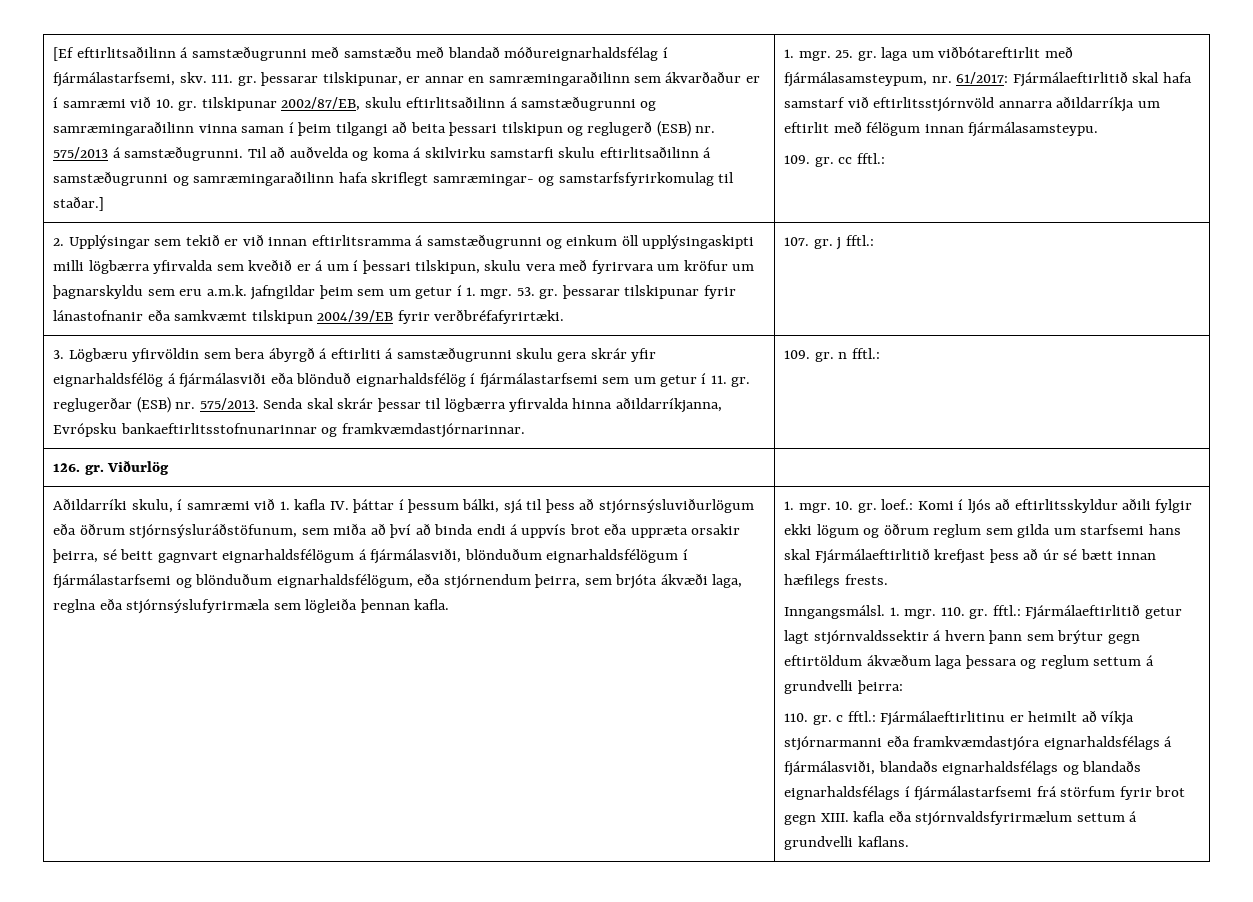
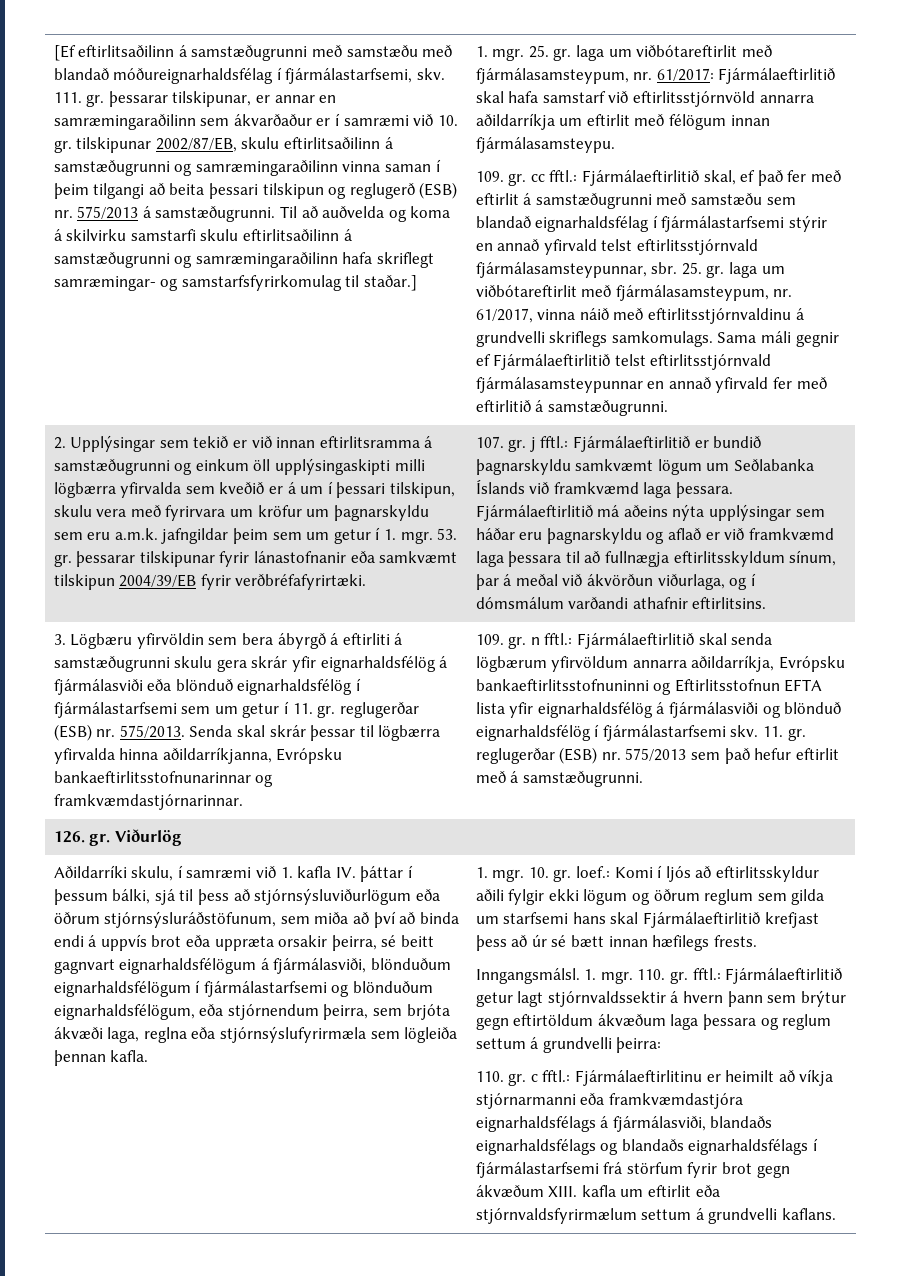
(885, 158) none -> [582,170,841,186] [475,193,796,209] [475,215,828,232] [475,239,759,255] [475,262,785,278] [475,285,793,301] [475,308,804,324] [475,331,839,347] [475,354,772,370] [475,377,827,393] [475,400,668,416] Fjármálaeftirlitið skal, ef það fer með eftirlit á samstæðugrunni með samstæðu sem blandað eignarhaldsfélag í fjármálastarfsemi stýrir en annað yfirvald telst eftirlitsstjórnvald fjármálasamsteypunnar, sbr. 25. gr. laga um viðbótareftirlit með fjármálasamsteypum, nr. 61/2017, vinna náið með eftirlitsstjórnvaldinu á grundvelli skriflegs samkomulags. Sama máli gegnir ef Fjármálaeftirlitið telst eftirlitsstjórnvald fjármálasamsteypunnar en annað yfirvald fer með eftirlitið á samstæðugrunni.
(874, 240) none -> [573,436,762,452] [475,459,815,475] [475,479,734,498] [475,504,825,521] [475,528,834,544] [475,550,837,567] [475,573,756,590] [475,597,767,609] Fjármálaeftirlitið er bundið þagnarskyldu samkvæmt lögum um Seðlabanka Íslands við framkvæmd laga þessara. Fjármálaeftirlitið má aðeins nýta upplýsingar sem háðar eru þagnarskyldu og aflað er við framkvæmd laga þessara til að fullnægja eftirlitsskyldum sínum, þar á meðal við ákvörðun viðurlaga, og í dómsmálum varðandi athafnir eftirlitsins.
(880, 353) none -> [577,633,773,649] [475,655,846,672] [475,679,823,695] [475,702,842,718] [475,724,806,741] [475,747,839,764] [475,771,643,787] Fjármálaeftirlitið skal senda lögbærum yfirvöldum annarra aðildarríkja, Evrópsku bankaeftirlitsstofnuninni og Eftirlitsstofnun EFTA lista yfir eignarhaldsfélög á fjármálasviði og blönduð eignarhaldsfélög í fjármálastarfsemi skv. 11. gr. reglugerðar (ESB) nr. 575/2013 sem það hefur eftirlit með á samstæðugrunni.
(817, 820) none -> [475,1185,544,1197] ákvæðum
(886, 816) none -> [620,1185,692,1197] um eftirlit

